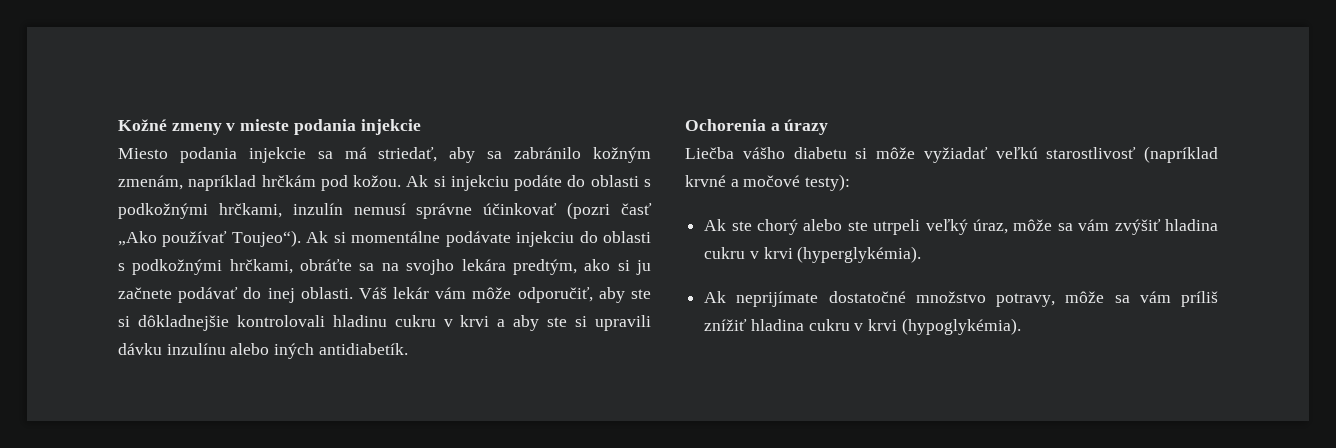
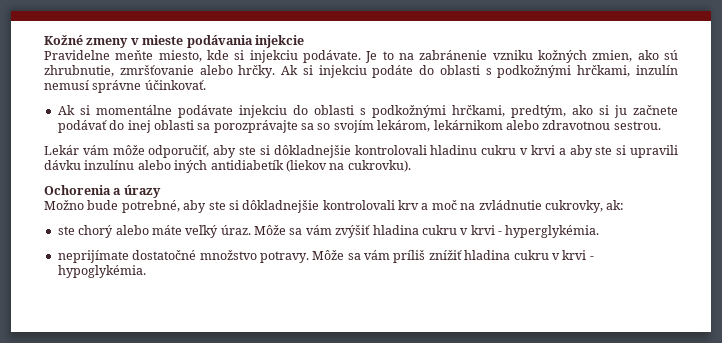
[293,119,356,135] podania -> [186,35,253,48] podávania
[118,147,652,163] [118,175,402,191] Miesto podania injekcie sa má striedať, aby sa zabránilo kožným zmenám, napríklad hrčkám pod kožou. -> [44,50,678,63] [44,65,276,78] Pravidelne meňte miesto, kde si injekciu podávate. Je to na zabránenie vzniku kožných zmien, ako sú zhrubnutie, zmršťovanie alebo hrčky.
[483,202,652,219] [118,230,301,247] účinkovať (pozri časť „Ako používať Toujeo“). -> [144,80,206,90] účinkovať. //
[300,259,506,275] obráťte sa na svojho lekára -> (505, 111) none
[300,287,430,299] oblasti. Váš lekár -> [153,120,661,133] [44,145,79,155] oblasti sa porozprávajte sa so svojím lekárom, lekárnikom alebo zdravotnou sestrou. // Lekár
[318,343,408,355] antidiabetík. -> [210,160,411,172] antidiabetík (liekov na cukrovku).
[685,146,1218,163] [685,174,851,191] [704,219,1053,235] Liečba vášho diabetu si môže vyžiadať veľkú starostlivosť (napríklad krvné a močové testy): // Ak ste chorý alebo ste utrpeli veľký úraz, môže -> [44,200,625,213] [57,225,286,238] Možno bude potrebné, aby ste si dôkladnejšie kontrolovali krv a moč na zvládnutie cukrovky, ak: // ste chorý alebo máte veľký úraz. Môže
[797,246,922,263] [704,291,727,303] (hyperglykémia). // Ak -> [498,225,600,238] - hyperglykémia. //
[996,291,1105,307] potravy, môže -> [259,250,345,263] potravy. Môže
[901,318,1021,335] (hypoglykémia). -> [589,256,594,260] [57,265,146,278] - hypoglykémia.

